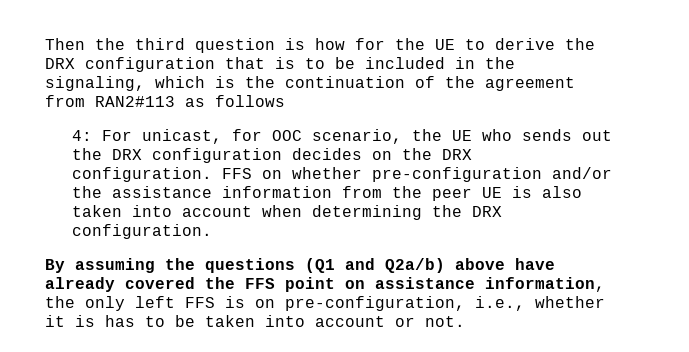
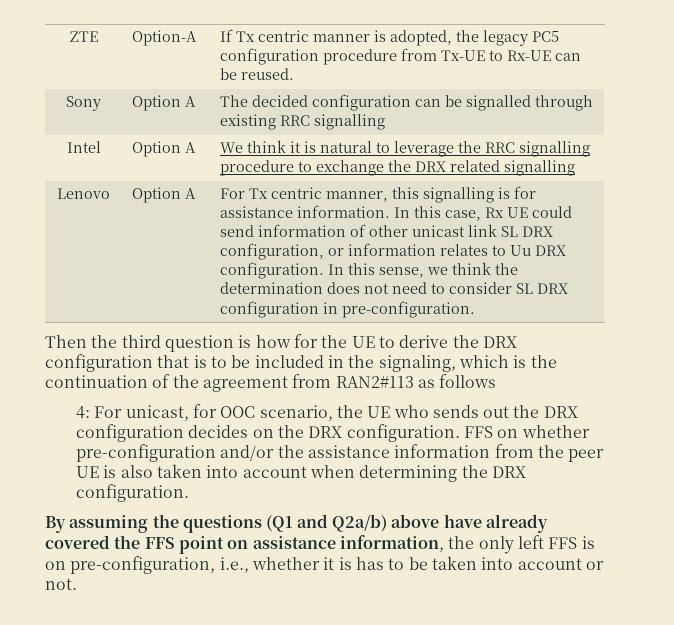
(45, 44) none -> [69,31,98,42] [132,30,198,46] [220,29,560,46] [220,48,582,65] [220,68,295,80] [66,96,101,111] [132,95,197,111] [220,94,594,111] [220,114,386,130] [66,141,101,153] [132,141,197,157] [220,140,591,157] [220,160,576,176] [57,188,110,199] [132,187,197,203] [220,186,537,203] [220,205,573,221] [220,224,554,237] [220,243,567,260] [220,262,519,279] [220,282,569,294] [220,301,476,318] ZTE | Option-A | If Tx centric manner is adopted, the legacy PC5 configuration procedure from Tx-UE to Rx-UE can be reused. // Sony | Option A | The decided configuration can be signalled through existing RRC signalling // Intel | Option A | We think it is natural to leverage the RRC signalling procedure to exchange the DRX related signalling // Lenovo | Option A | For Tx centric manner, this signalling is for assistance information. In this case, Rx UE could send information of other unicast link SL DRX configuration, or information relates to Uu DRX configuration. In this sense, we think the determination does not need to consider SL DRX configuration in pre-configuration. //

